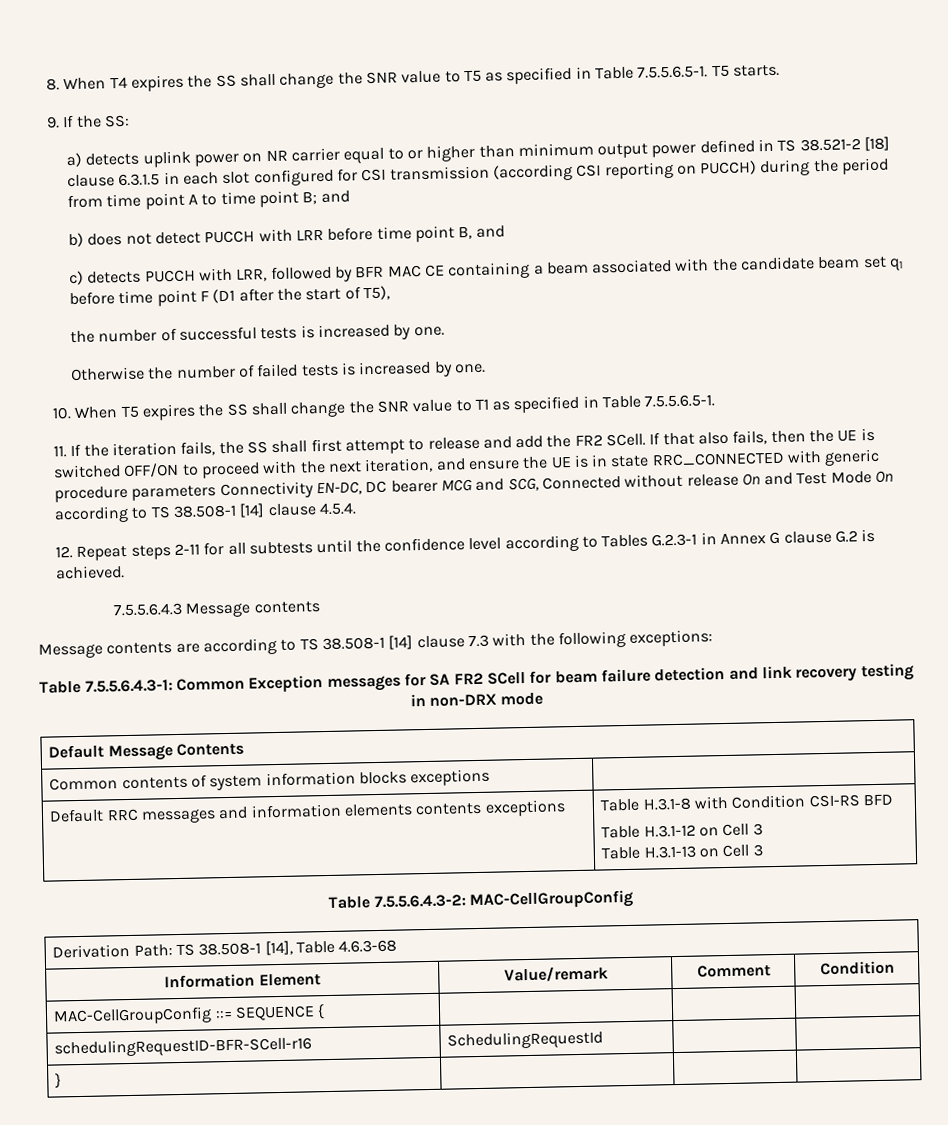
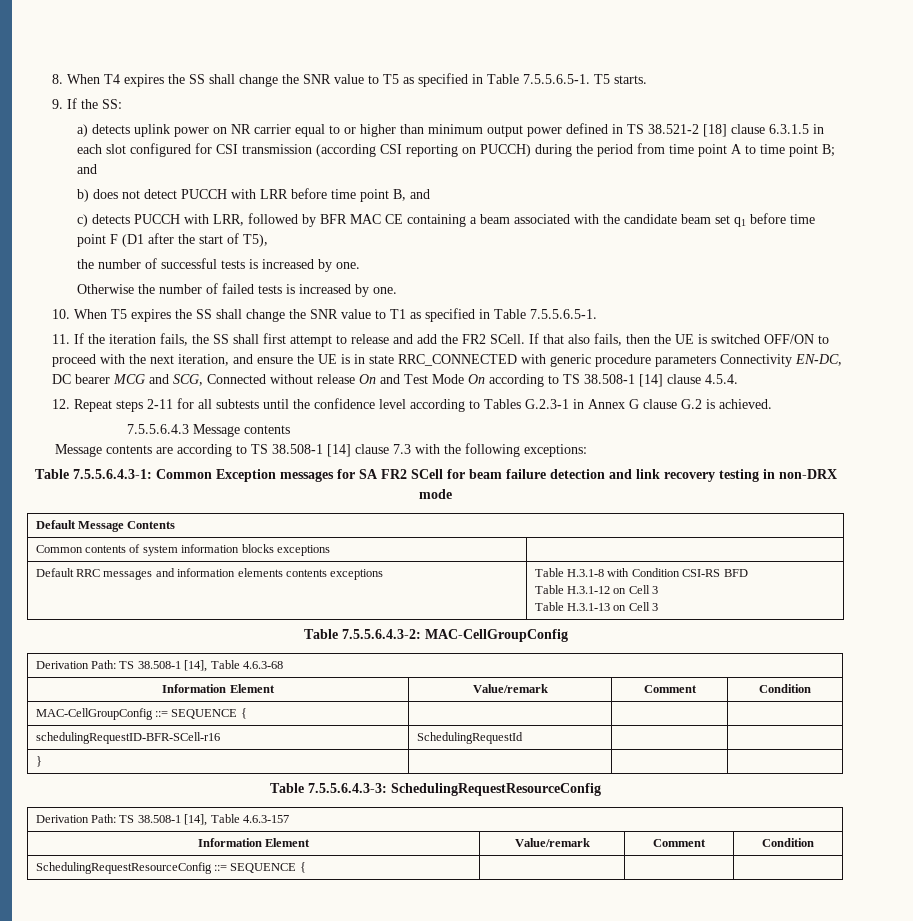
(63, 1081) none -> [270,783,601,796] [35,814,289,826] [197,838,311,847] [514,838,590,847] [653,839,706,847] [762,838,814,847] [35,862,306,874] // Table 7.5.5.6.4.3-3: SchedulingRequestResourceConfig // Derivation Path: TS 38.508-1 [14], Table 4.6.3-157 // Information Element | Value/remark | Comment | Condition // SchedulingRequestResourceConfig ::= SEQUENCE { | | |

